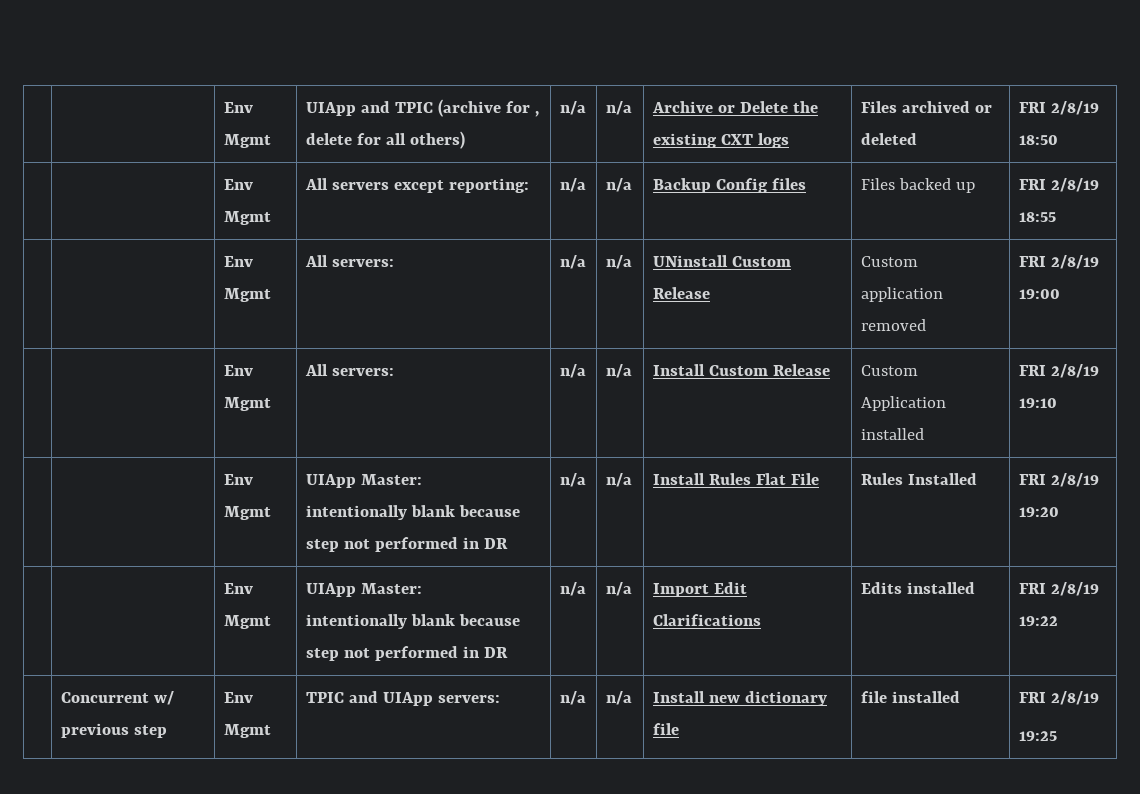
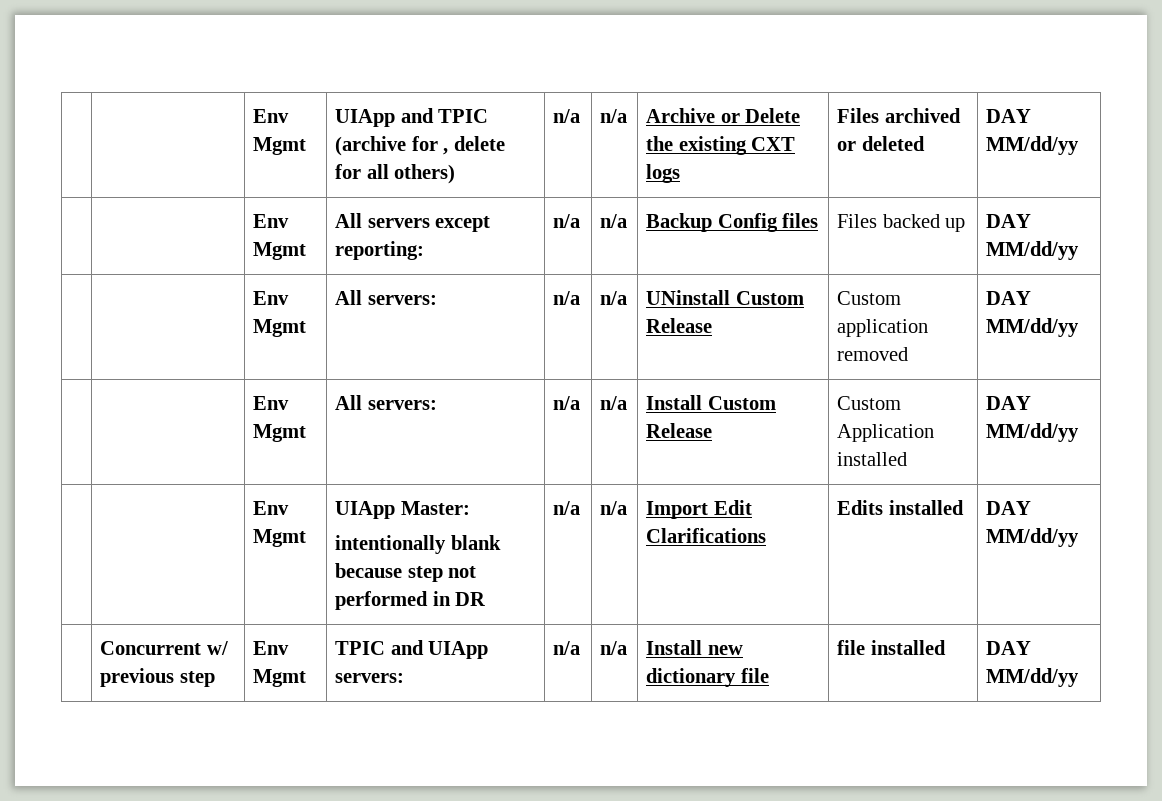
[1018,101,1099,115] [1018,135,1058,145] FRI 2/8/19 18:50 -> [986,109,1032,123] [986,136,1080,155] DAY MM/dd/yy
[1018,178,1099,192] [1018,212,1056,222] FRI 2/8/19 18:55 -> [986,214,1032,228] [986,241,1080,260] DAY MM/dd/yy
[1018,255,1099,269] [1018,289,1060,299] FRI 2/8/19 19:00 -> [986,291,1032,305] [986,318,1080,337] DAY MM/dd/yy
[1018,364,1099,378] [1018,398,1057,408] [223,474,253,485] [223,506,271,520] [305,474,422,488] [305,505,520,520] [305,537,508,552] [559,473,586,487] [605,473,632,487] [652,473,819,485] [860,473,977,485] [1018,473,1099,487] [1018,507,1059,517] FRI 2/8/19 19:10 // | | Env Mgmt | UIApp Master: // intentionally blank because step not performed in DR | n/a | n/a | Install Rules Flat File | Rules Installed | FRI 2/8/19 19:20 -> [986,396,1032,410] [986,423,1080,442] DAY MM/dd/yy
[1018,582,1099,596] [1018,616,1058,626] FRI 2/8/19 19:22 -> [986,501,1032,515] [986,528,1080,547] DAY MM/dd/yy
[1018,691,1099,705] [1018,731,1057,741] FRI 2/8/19 // 19:25 -> [986,641,1032,655] [986,668,1080,687] DAY MM/dd/yy

